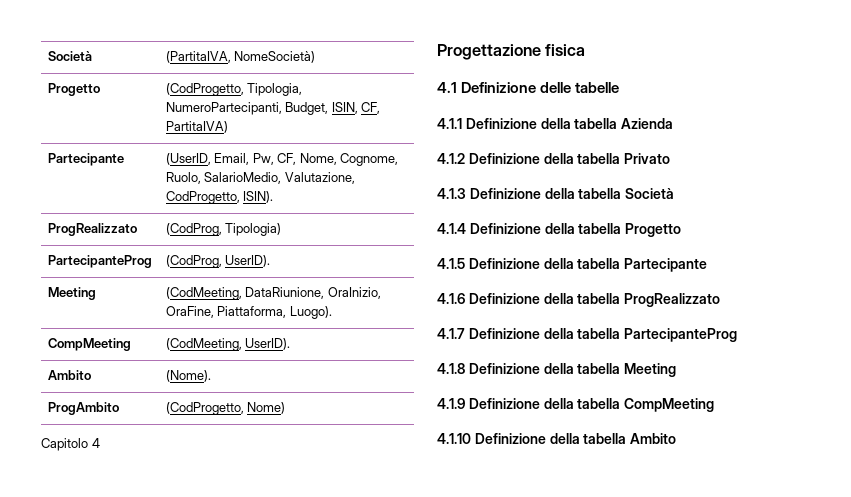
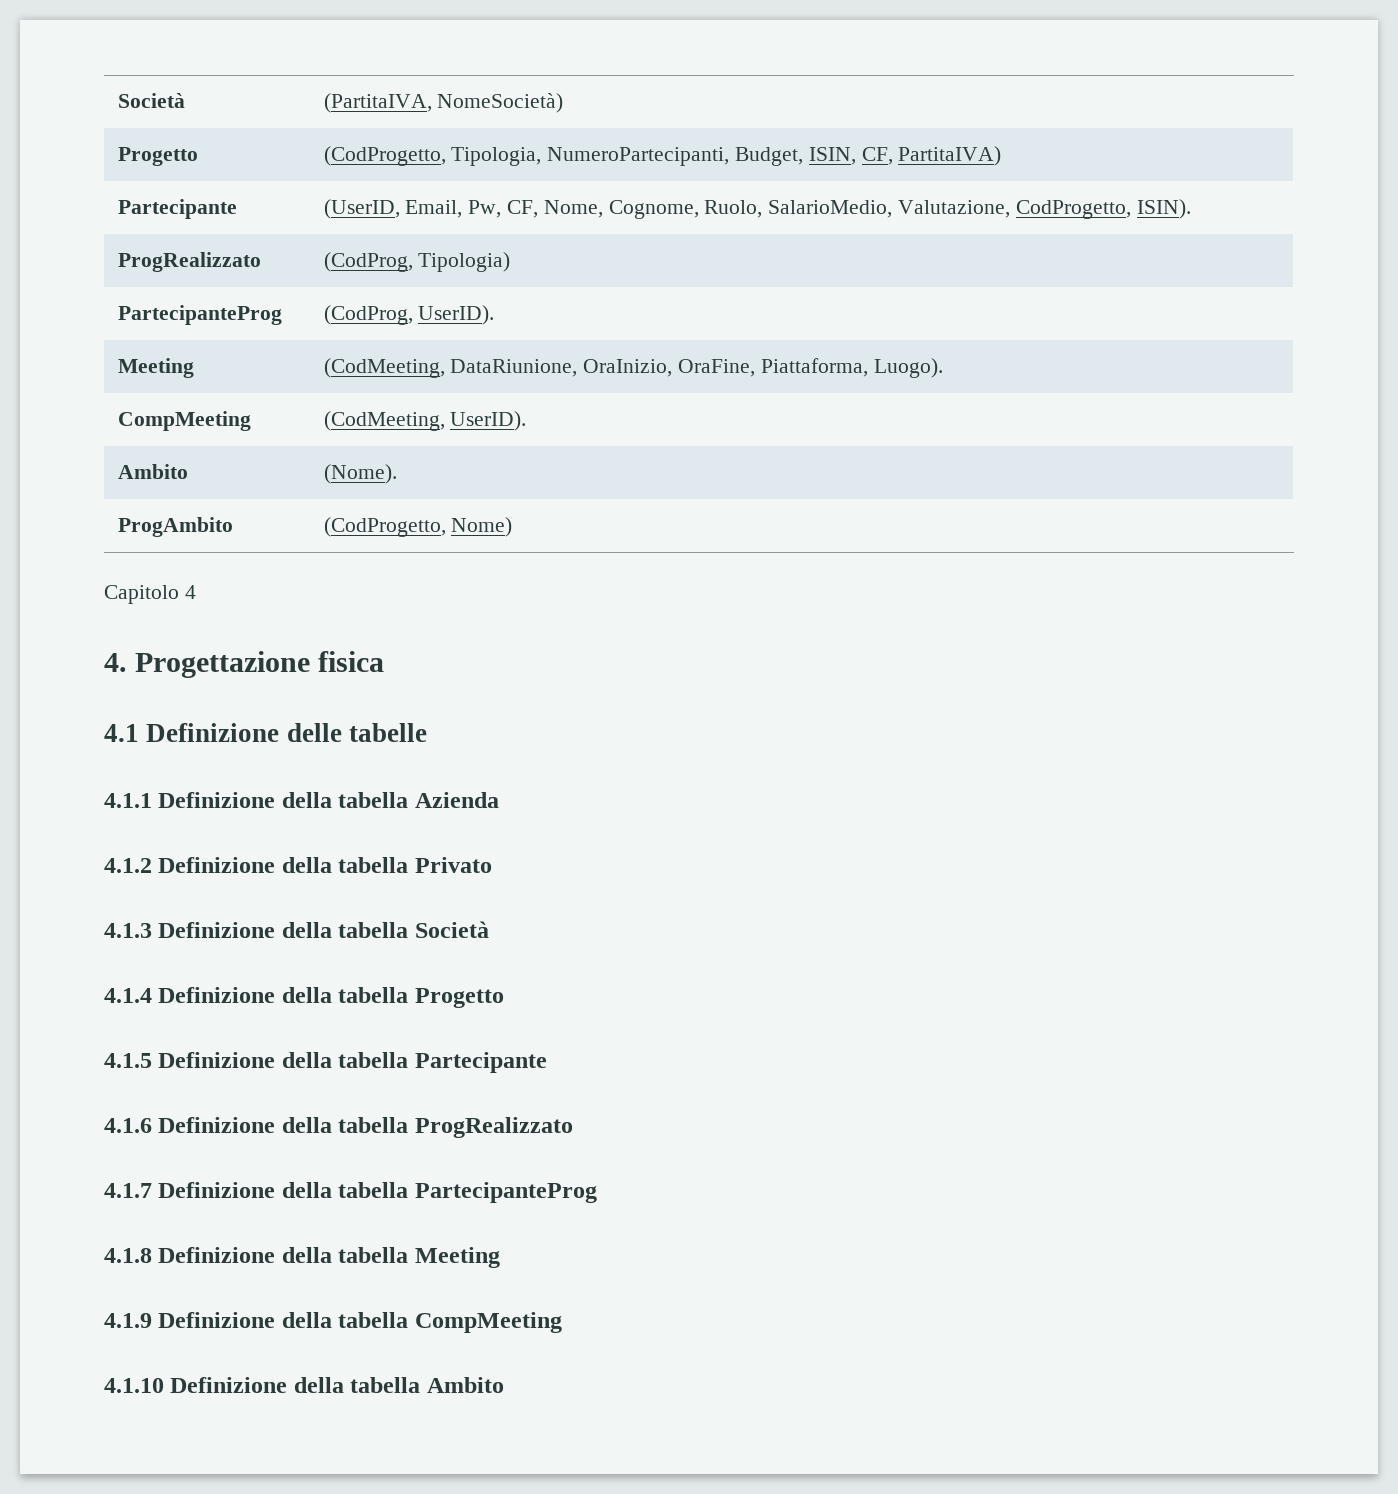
(100, 443) none -> [104,653,127,672] 4.

